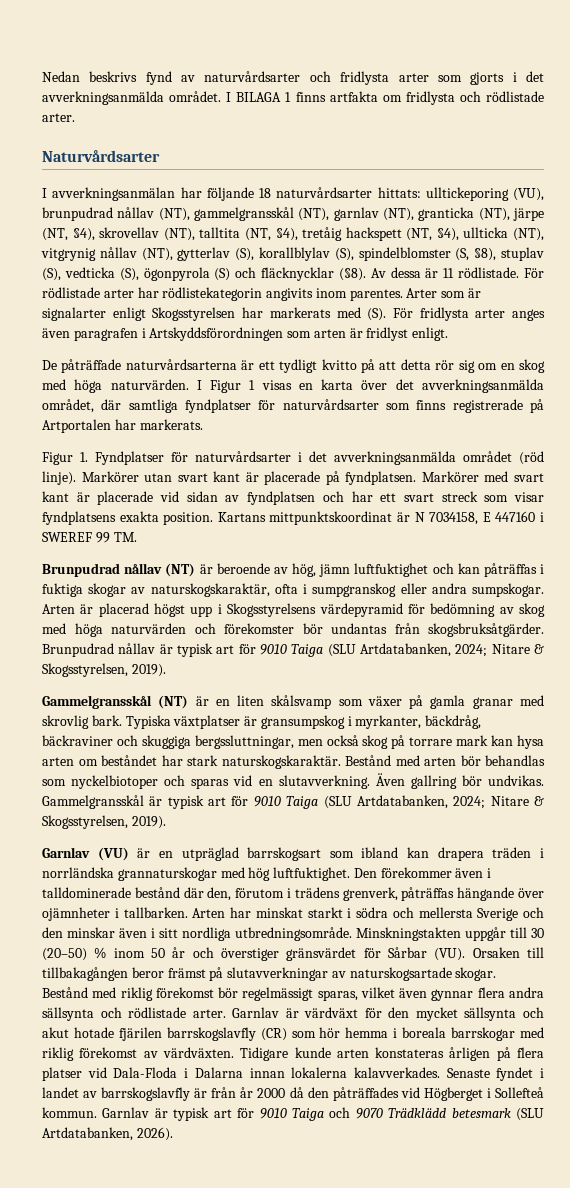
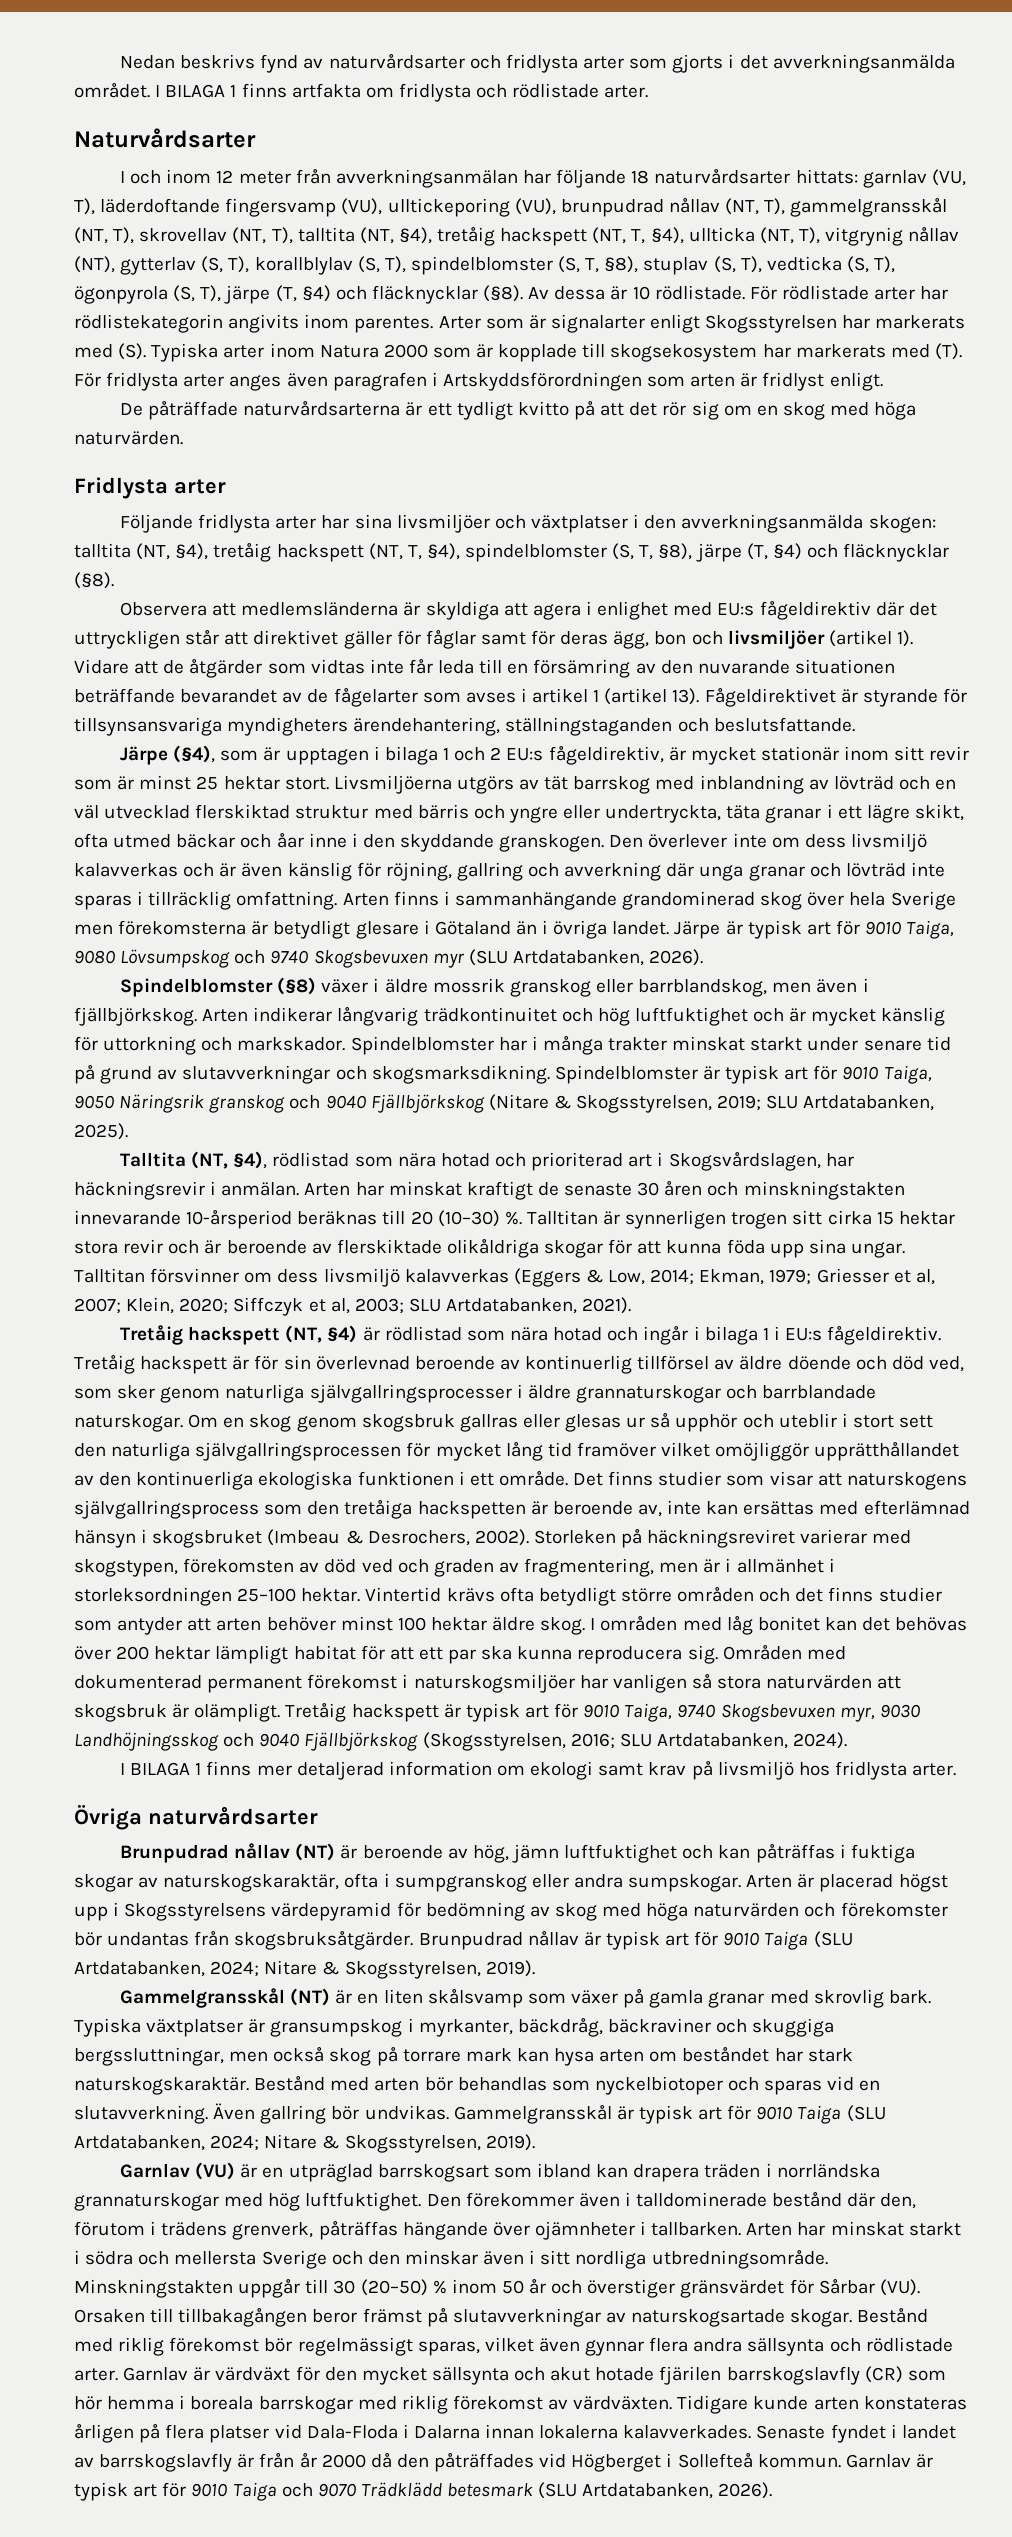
(47, 193) none -> [130,169,331,184] och inom 12 meter från
[425,187,544,201] [42,207,544,221] [42,227,433,241] ulltickeporing (VU), brunpudrad nållav (NT), gammelgransskål (NT), garnlav (NT), granticka (NT), järpe (NT, §4), skrovellav (NT), talltita (NT, §4), tretåig hackspett (NT, -> [862,169,966,188] [74,198,948,217] [74,227,646,246] garnlav (VU, T), läderdoftande fingersvamp (VU), ulltickeporing (VU), brunpudrad nållav (NT, T), gammelgransskål (NT, T), skrovellav (NT, T), talltita (NT, §4), tretåig hackspett (NT, T,
[513,228,544,241] (NT), -> [759,227,820,244] (NT, T),
[235,247,470,261] (S), korallblylav (S), spindelblomster (S, -> [201,256,600,275] (S, T), korallblylav (S, T), spindelblomster (S, T,
[42,267,231,281] (S), vedticka (S), ögonpyrola (S) -> [713,256,896,273] [74,285,331,304] (S, T), vedticka (S, T), ögonpyrola (S, T), järpe (T, §4)
[443,268,455,278] 11 -> [632,286,650,300] 10
(387, 314) none -> [151,343,962,362] Typiska arter inom Natura 2000 som är kopplade till skogsekosystem har markerats med (T).
[400,359,431,370] detta -> [629,402,658,416] det
[196,379,544,393] [42,399,544,413] [42,419,203,433] [42,451,544,465] [42,471,544,485] [42,491,544,505] [42,511,545,525] [42,532,137,543] I Figur 1 visas en karta över det avverkningsanmälda området, där samtliga fyndplatser för naturvårdsarter som finns registrerade på Artportalen har markerats. // Figur 1. Fyndplatser för naturvårdsarter i det avverkningsanmälda området (röd linje). Markörer utan svart kant är placerade på fyndplatsen. Markörer med svart kant är placerade vid sidan av fyndplatsen och har ett svart streck som visar fyndplatsens exakta position. Kartans mittpunktskoordinat är N 7034158, E 447160 i SWEREF 99 TM. -> [74,477,226,499] [120,514,936,533] [74,543,950,562] [74,572,114,589] [120,601,937,620] [74,630,913,649] [74,659,895,678] [74,688,967,707] [74,717,855,736] [120,745,970,765] [74,775,957,794] [74,804,964,823] [74,833,927,852] [74,862,945,881] [74,891,956,910] [74,920,955,939] [74,949,704,968] [120,977,869,997] [74,1007,946,1026] [74,1036,951,1055] [74,1065,932,1084] [74,1094,935,1113] [74,1123,128,1140] [120,1151,854,1171] [74,1181,905,1200] [74,1210,955,1229] [74,1239,905,1258] [74,1268,935,1287] [74,1297,632,1316] [120,1325,942,1345] [74,1355,964,1374] [74,1384,877,1403] [74,1413,934,1432] [74,1442,960,1461] [74,1471,967,1490] [74,1500,970,1519] [74,1529,912,1548] [74,1558,835,1577] [74,1587,942,1606] [74,1616,968,1635] [74,1645,846,1664] [74,1674,902,1693] [74,1703,921,1722] [74,1732,848,1751] [120,1761,957,1780] [74,1804,318,1830] // Fridlysta arter // Följande fridlysta arter har sina livsmiljöer och växtplatser i den avverkningsanmälda skogen: talltita (NT, §4), tretåig hackspett (NT, T, §4), spindelblomster (S, T, §8), järpe (T, §4) och fläcknycklar (§8). // Observera att medlemsländerna är skyldiga att agera i enlighet med EU:s fågeldirektiv där det uttryckligen står att direktivet gäller för fåglar samt för deras ägg, bon och livsmiljöer (artikel 1). Vidare att de åtgärder som vidtas inte får leda till en försämring av den nuvarande situationen beträffande bevarandet av de fågelarter som avses i artikel 1 (artikel 13). Fågeldirektivet är styrande för tillsynsansvariga myndigheters ärendehantering, ställningstaganden och beslutsfattande. // Järpe (§4), som är upptagen i bilaga 1 och 2 EU:s fågeldirektiv, är mycket stationär inom sitt revir som är minst 25 hektar stort. Livsmiljöerna utgörs av tät barrskog med inblandning av lövträd och en väl utvecklad flerskiktad struktur med bärris och yngre eller undertryckta, täta granar i ett lägre skikt, ofta utmed bäckar och åar inne i den skyddande granskogen. Den överlever inte om dess livsmiljö kalavverkas och är även känslig för röjning, gallring och avverkning där unga granar och lövträd inte sparas i tillräcklig omfattning. Arten finns i sammanhängande grandominerad skog över hela Sverige men förekomsterna är betydligt glesare i Götaland än i övriga landet. Järpe är typisk art för 9010 Taiga, 9080 Lövsumpskog och 9740 Skogsbevuxen myr (SLU Artdatabanken, 2026). // Spindelblomster (§8) växer i äldre mossrik granskog eller barrblandskog, men även i fjällbjörkskog. Arten indikerar långvarig trädkontinuitet och hög luftfuktighet och är mycket känslig för uttorkning och markskador. Spindelblomster har i många trakter minskat starkt under senare tid på grund av slutavverkningar och skogsmarksdikning. Spindelblomster är typisk art för 9010 Taiga, 9050 Näringsrik granskog och 9040 Fjällbjörkskog (Nitare & Skogsstyrelsen, 2019; SLU Artdatabanken, 2025). // Talltita (NT, §4), rödlistad som nära hotad och prioriterad art i Skogsvårdslagen, har häckningsrevir i anmälan. Arten har minskat kraftigt de senaste 30 åren och minskningstakten innevarande 10-årsperiod beräknas till 20 (10–30) %. Talltitan är synnerligen trogen sitt cirka 15 hektar stora revir och är beroende av flerskiktade olikåldriga skogar för att kunna föda upp sina ungar. Talltitan försvinner om dess livsmiljö kalavverkas (Eggers & Low, 2014; Ekman, 1979; Griesser et al, 2007; Klein, 2020; Siffczyk et al, 2003; SLU Artdatabanken, 2021). // Tretåig hackspett (NT, §4) är rödlistad som nära hotad och ingår i bilaga 1 i EU:s fågeldirektiv. Tretåig hackspett är för sin överlevnad beroende av kontinuerlig tillförsel av äldre döende och död ved, som sker genom naturliga självgallringsprocesser i äldre grannaturskogar och barrblandade naturskogar. Om en skog genom skogsbruk gallras eller glesas ur så upphör och uteblir i stort sett den naturliga självgallringsprocessen för mycket lång tid framöver vilket omöjliggör upprätthållandet av den kontinuerliga ekologiska funktionen i ett område. Det finns studier som visar att naturskogens självgallringsprocess som den tretåiga hackspetten är beroende av, inte kan ersättas med efterlämnad hänsyn i skogsbruket (Imbeau & Desrochers, 2002). Storleken på häckningsreviret varierar med skogstypen, förekomsten av död ved och graden av fragmentering, men är i allmänhet i storleksordningen 25–100 hektar. Vintertid krävs ofta betydligt större områden och det finns studier som antyder att arten behöver minst 100 hektar äldre skog. I områden med låg bonitet kan det behövas över 200 hektar lämpligt habitat för att ett par ska kunna reproducera sig. Områden med dokumenterad permanent förekomst i naturskogsmiljöer har vanligen så stora naturvärden att skogsbruk är olämpligt. Tretåig hackspett är typisk art för 9010 Taiga, 9740 Skogsbevuxen myr, 9030 Landhöjningsskog och 9040 Fjällbjörkskog (Skogsstyrelsen, 2016; SLU Artdatabanken, 2024). // I BILAGA 1 finns mer detaljerad information om ekologi samt krav på livsmiljö hos fridlysta arter. // Övriga naturvårdsarter

